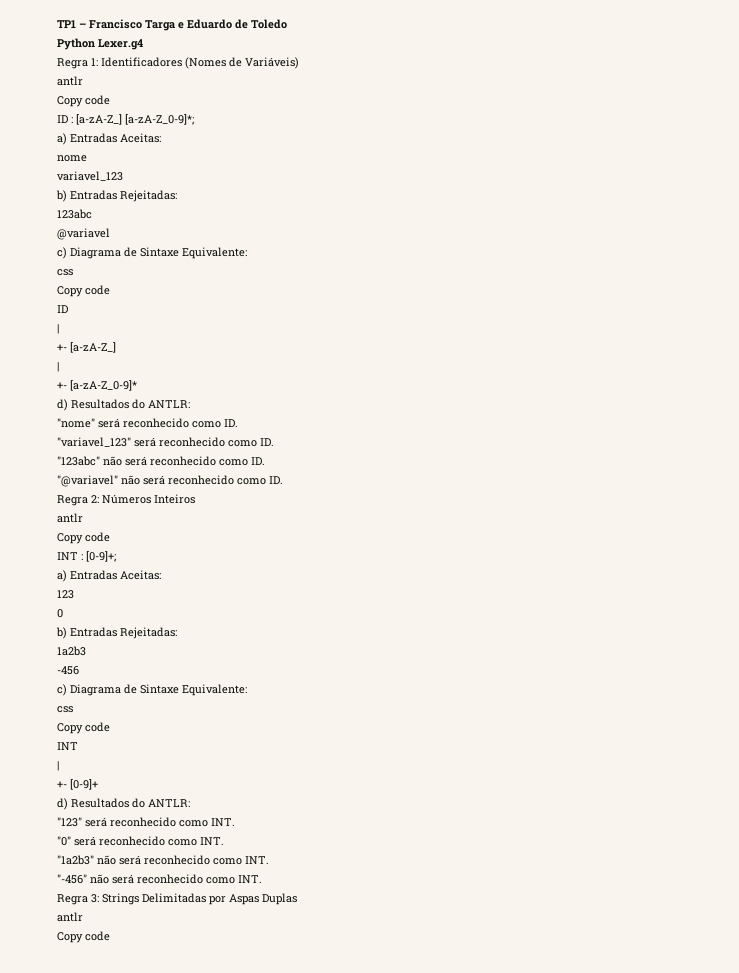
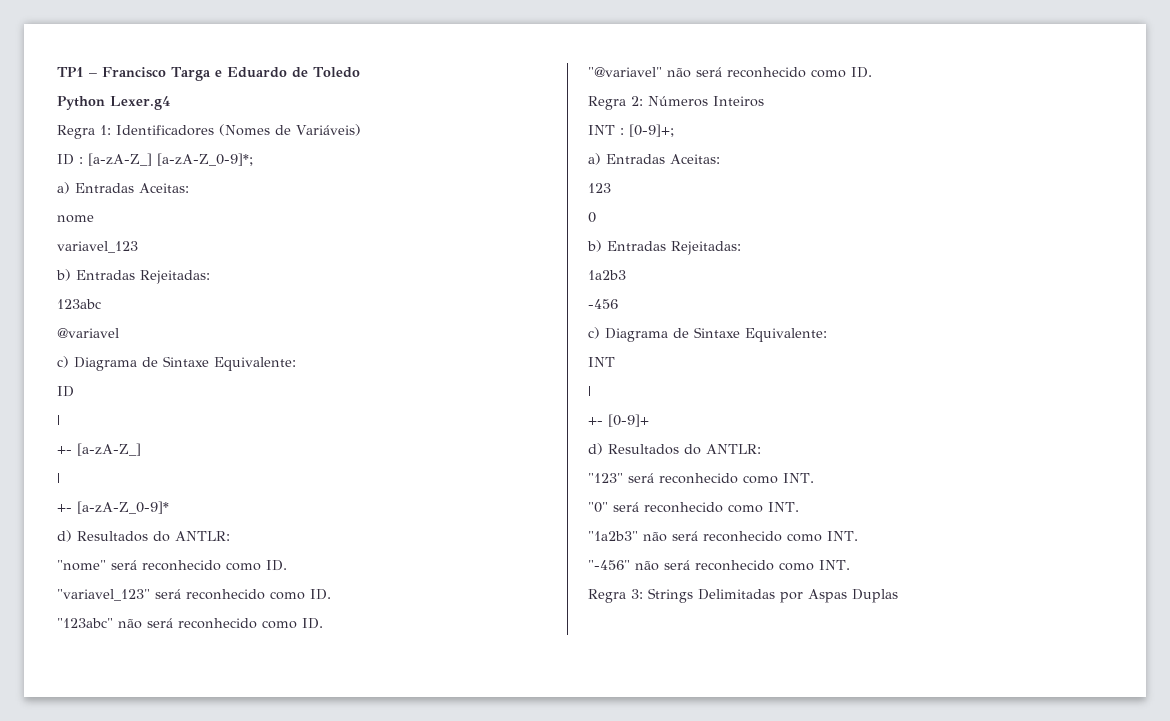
[57,76,83,86] [57,95,110,107] // antlr // Copy code -> (361, 130) none
[57,269,73,276] [57,285,110,297] // css // Copy code -> (296, 364) none
[57,513,83,523] [57,532,110,544] // antlr // Copy code -> (764, 101) none
[57,706,73,713] [57,722,110,734] // css // Copy code -> (827, 335) none
[57,912,83,922] [57,931,110,943] // antlr // Copy code -> (898, 596) none

